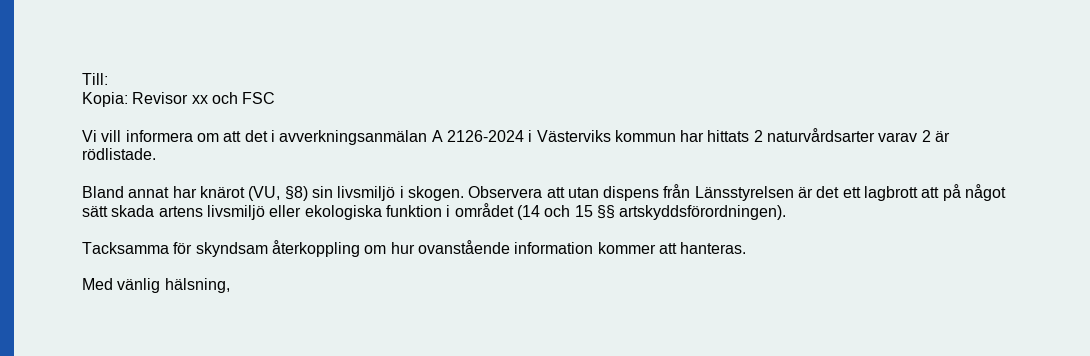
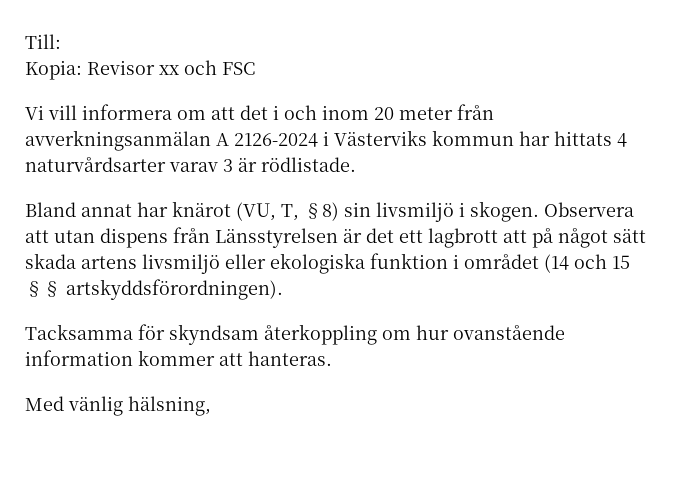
(275, 136) none -> [284,104,494,120] och inom 20 meter från
[753,130,763,142] 2 -> [617,133,627,147] 4
[921,130,931,142] 2 -> [223,159,233,172] 3
(281, 193) none -> [281,204,299,221] T,

